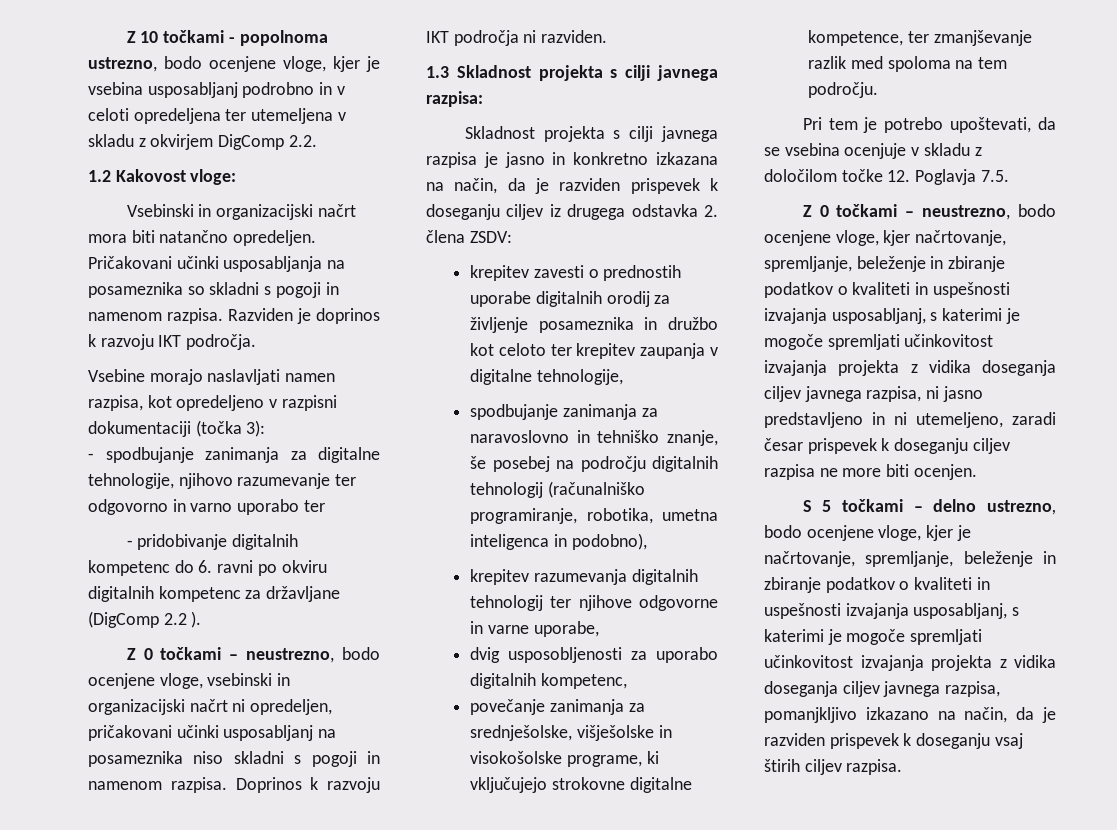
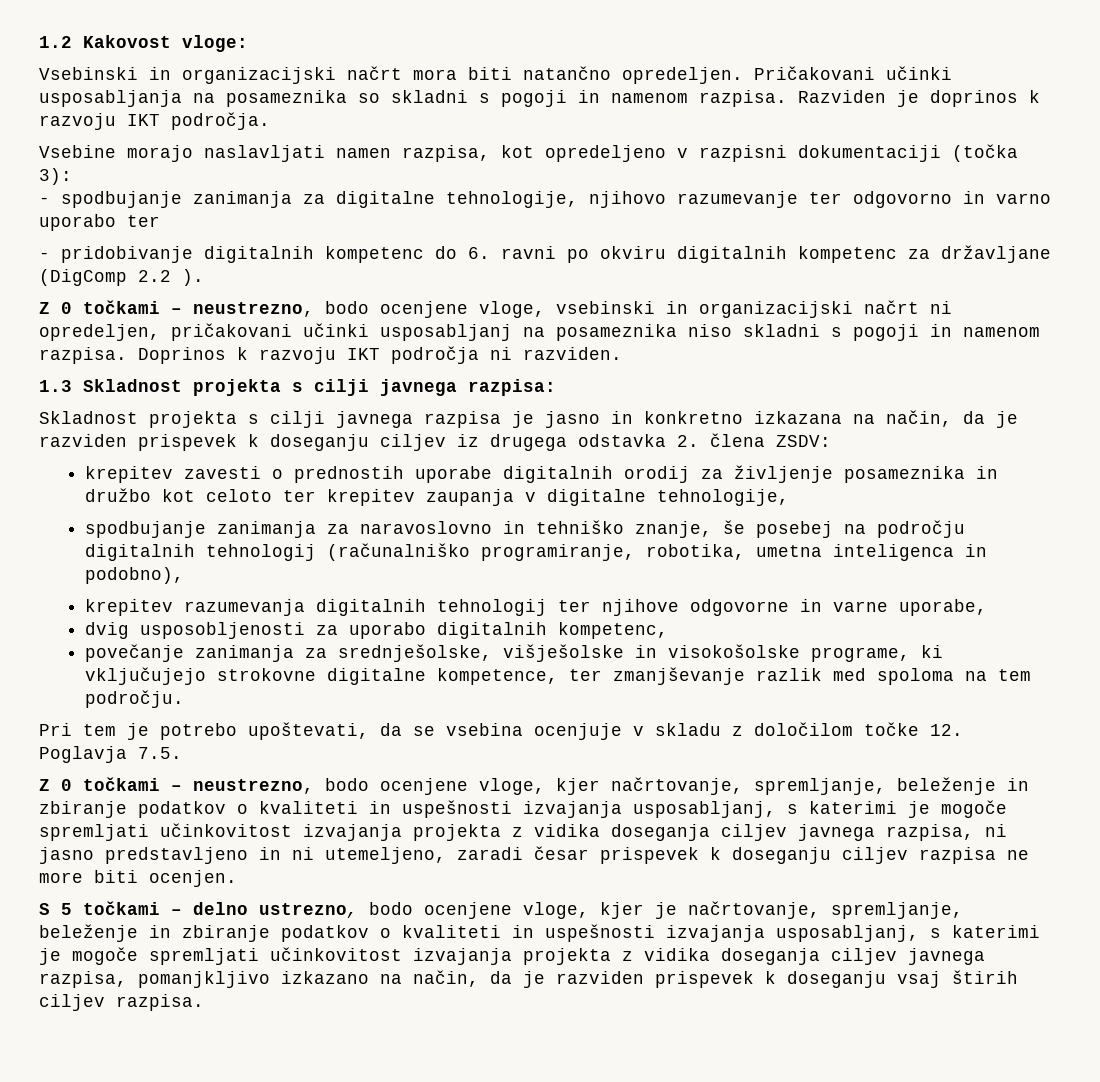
[126,30,328,46] [88,56,380,72] [88,82,345,98] [88,108,346,124] [88,134,317,150] Z 10 točkami - popolnoma ustrezno, bodo ocenjene vloge, kjer je vsebina usposabljanj podrobno in v celoti opredeljena ter utemeljena v skladu z okvirjem DigComp 2.2. // -> (39, 42) none

